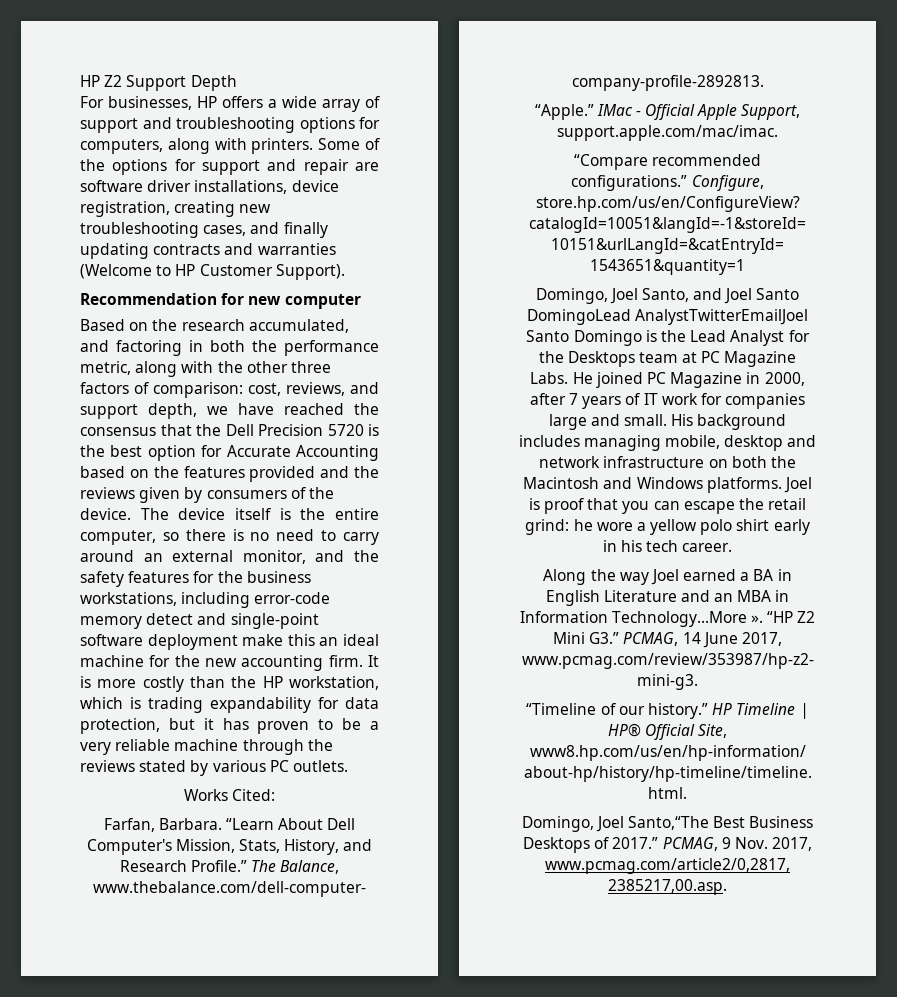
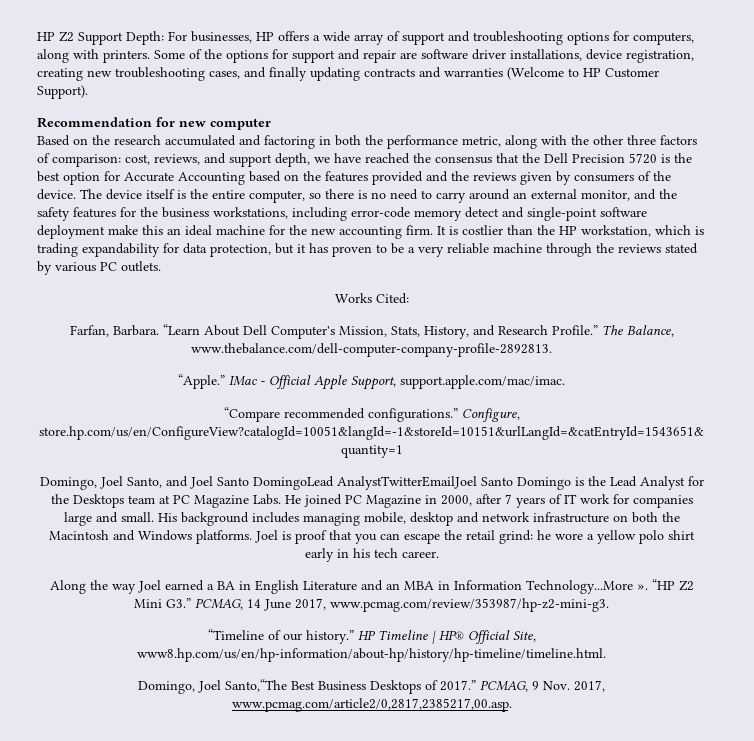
[190,75,237,91] Depth // -> [126,31,164,45] Depth:
[248,319,349,333] accumulated, -> [165,135,236,146] accumulated
[97,676,184,692] more costly -> [462,225,503,235] costlier

